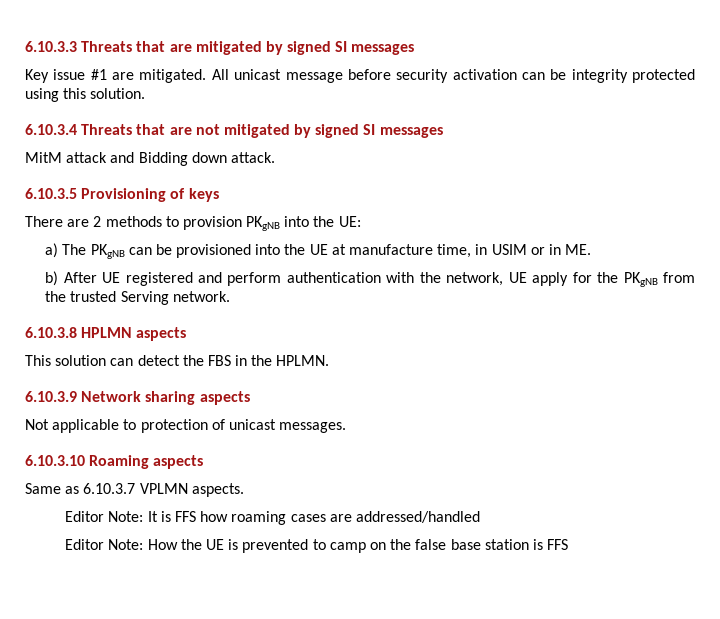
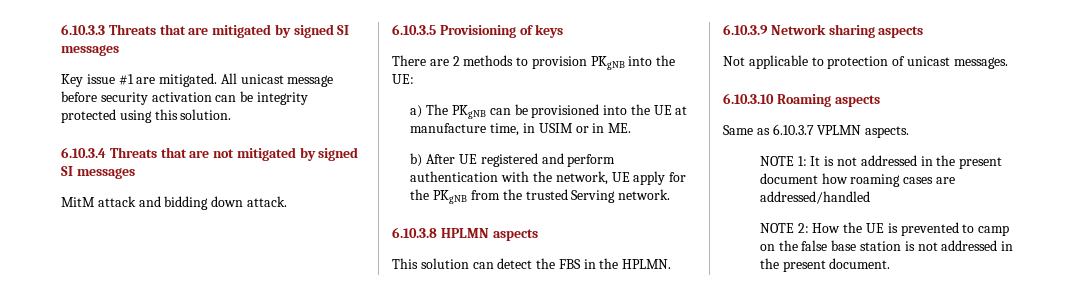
[138,152,188,166] Bidding -> [164,196,209,210] bidding
[65,511,197,522] Editor Note: It is FFS -> [759,155,1003,169] [759,173,818,184] NOTE 1: It is not addressed in the present document
[65,539,144,550] Editor Note: -> [759,223,809,233] NOTE 2:
[547,539,569,550] FFS -> [917,240,1014,251] [759,258,891,272] not addressed in the present document.

